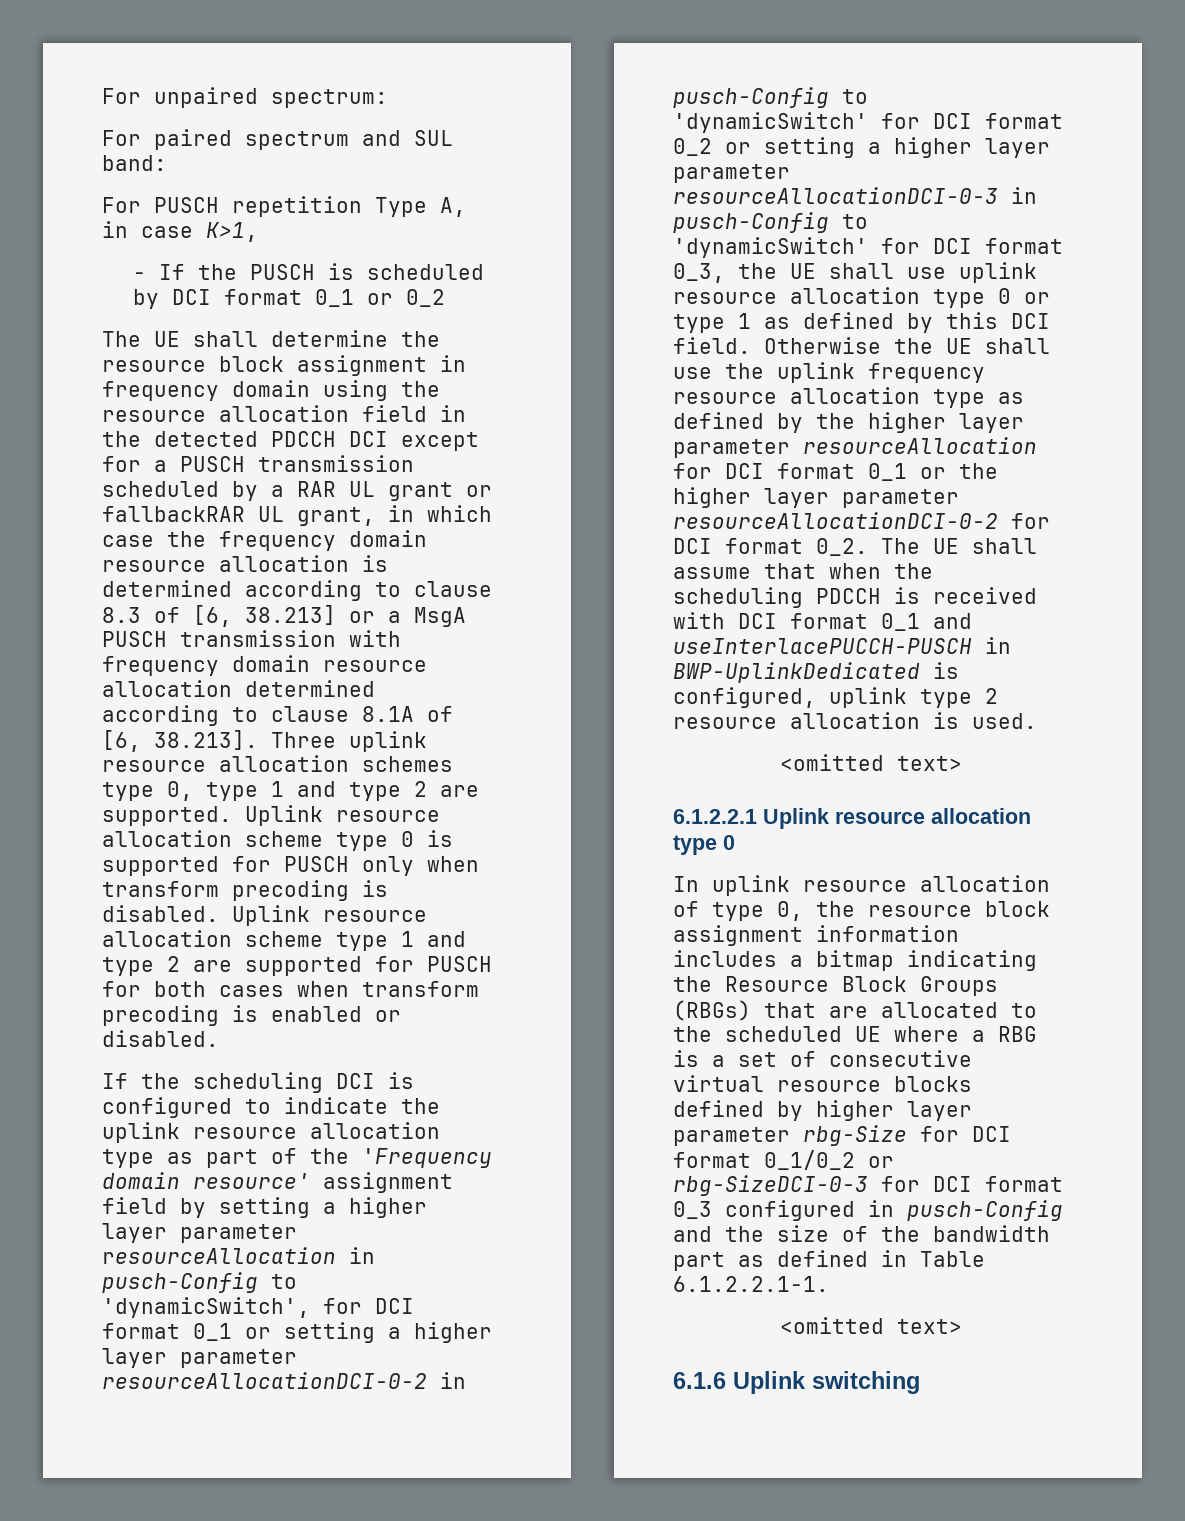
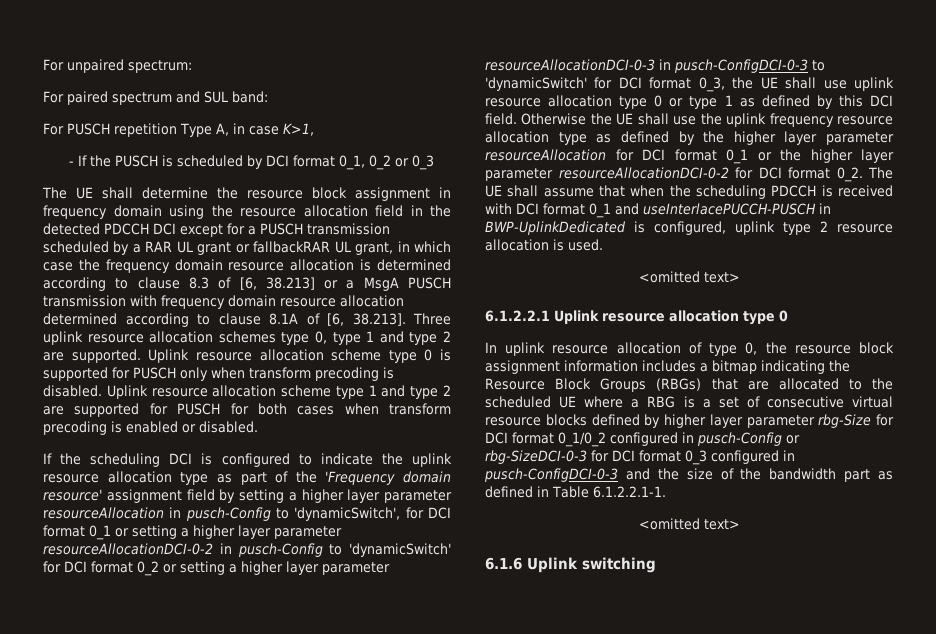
[314,289,445,307] 0_1 or 0_2 -> [338,155,434,170] 0_1, 0_2 or 0_3
[673,212,829,233] pusch-Config -> [674,59,808,73] pusch-ConfigDCI-0-3
(855, 1160) none -> [610,432,782,446] configured in pusch-Config
[907,1200,1063,1221] pusch-Config -> [484,468,618,482] pusch-ConfigDCI-0-3

